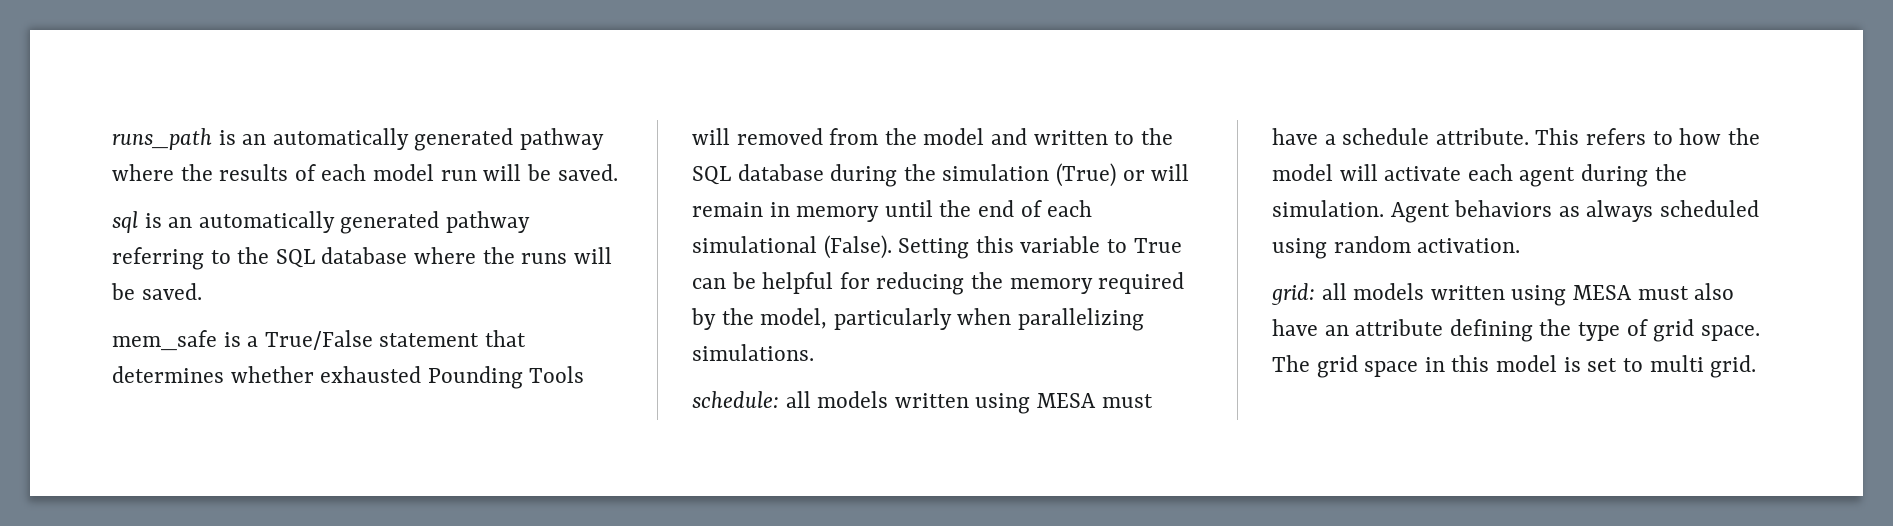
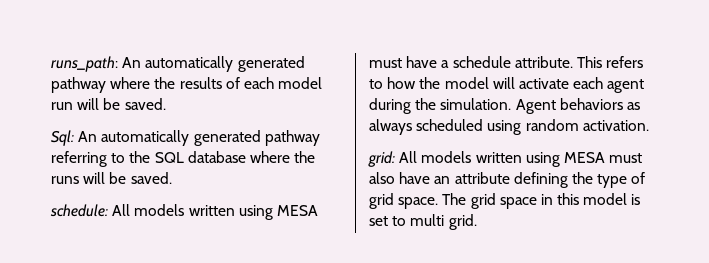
[112,128,267,150] runs_path is an -> [51,56,142,72] runs_path: An
[112,211,193,233] sql is an -> [51,130,98,146] Sql: An
[112,330,527,351] [112,366,585,389] [692,128,1173,145] [692,163,1190,187] [692,200,1093,222] [692,235,1182,259] [692,272,1185,295] [691,308,1145,331] [692,344,814,361] // mem_safe is a True/False statement that determines whether exhausted Pounding Tools will removed from the model and written to the SQL database during the simulation (True) or will remain in memory until the end of each simulational (False). Setting this variable to True can be helpful for reducing the memory required by the model, particularly when parallelizing simulations. -> (172, 178) none
[785,391,811,408] all -> [112,204,131,216] All
[1321,283,1347,300] all -> [399,151,418,163] All

